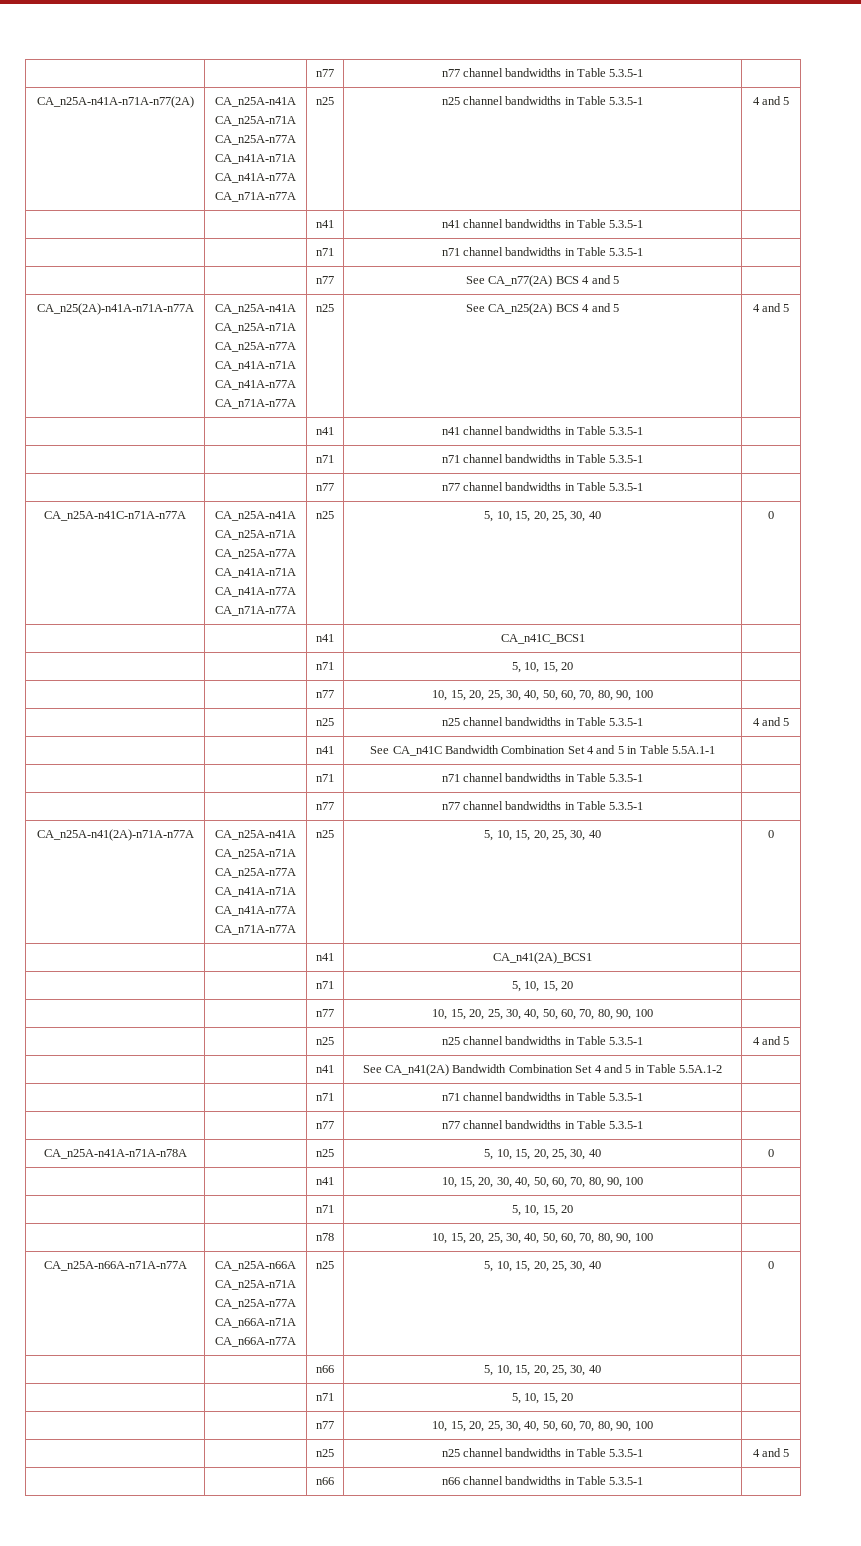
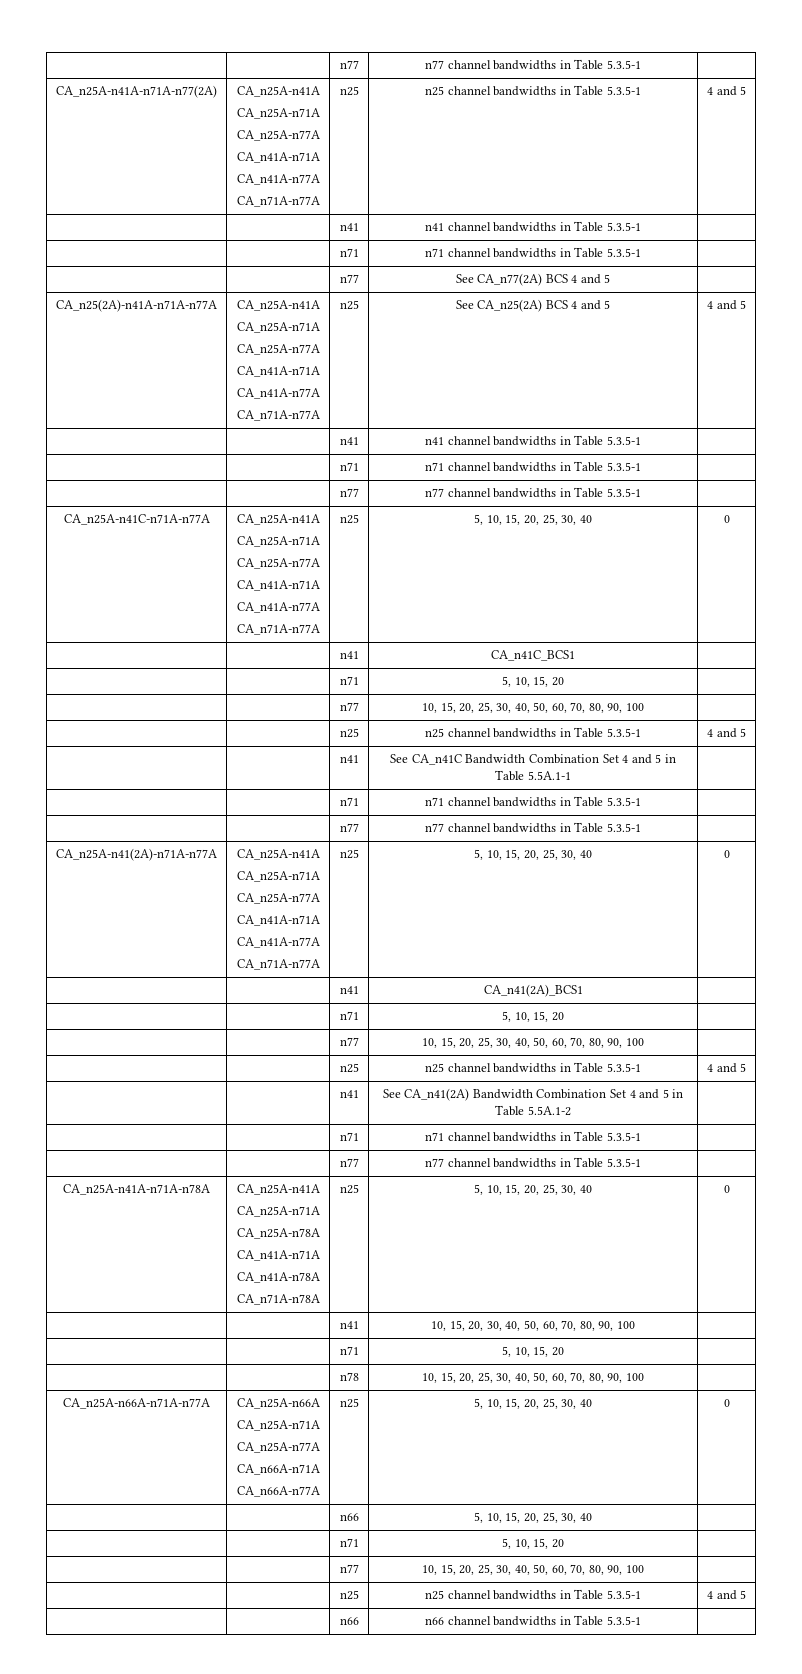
(187, 1154) none -> [236,1184,320,1195] [236,1206,320,1217] [236,1228,320,1239] [236,1250,320,1261] [236,1272,320,1283] [236,1294,320,1305] CA_n25A-n41A // CA_n25A-n71A // CA_n25A-n78A // CA_n41A-n71A // CA_n41A-n78A // CA_n71A-n78A

